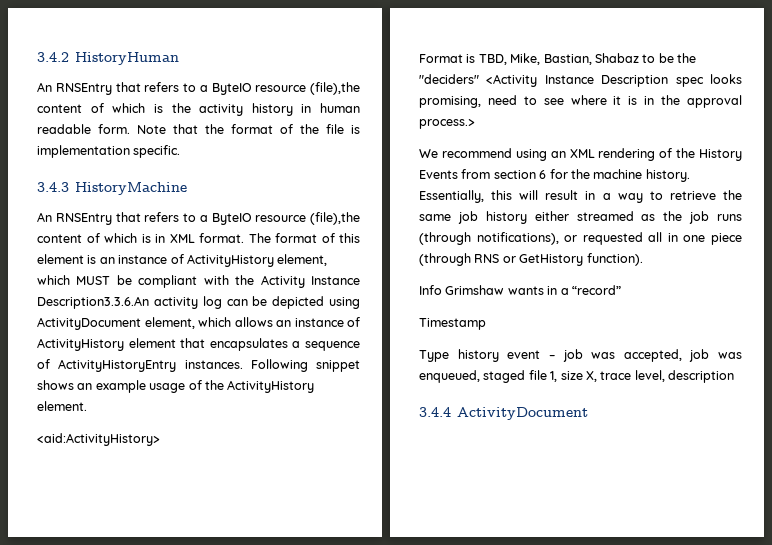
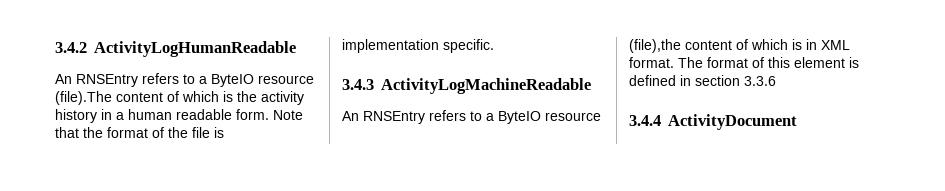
[75,52,180,65] [37,82,360,95] HistoryHuman // An RNSEntry that refers to a ByteIO resource (file),the -> [94,41,296,57] [55,73,314,87] [55,91,112,105] ActivityLogHumanReadable // An RNSEntry refers to a ByteIO resource (file).The
(312, 108) none -> [116,112,124,120] a
[75,182,188,195] [37,212,141,225] HistoryMachine // An RNSEntry that -> [381,78,591,94] [342,111,425,124] ActivityLogMachineReadable // An RNSEntry
[99,254,328,267] [37,275,360,288] [37,296,360,309] [37,317,360,330] [37,338,360,351] [37,359,360,372] [37,380,315,393] [37,401,87,411] [37,433,160,446] [419,53,696,65] [419,74,742,87] [419,95,742,108] [419,119,475,129] [419,148,742,161] [419,169,690,182] [419,190,742,203] [419,211,742,224] [419,232,742,245] [419,253,643,266] [419,285,621,295] [419,318,486,330] [419,349,742,362] [419,370,734,383] an instance of ActivityHistory element, which MUST be compliant with the Activity Instance Description3.3.6.An activity log can be depicted using ActivityDocument element, which allows an instance of ActivityHistory element that encapsulates a sequence of ActivityHistoryEntry instances. Following snippet shows an example usage of the ActivityHistory element. // <aid:ActivityHistory> // Format is TBD, Mike, Bastian, Shabaz to be the "deciders" <Activity Instance Description spec looks promising, need to see where it is in the approval process.> // We recommend using an XML rendering of the History Events from section 6 for the machine history. Essentially, this will result in a way to retrieve the same job history either streamed as the job runs (through notifications), or requested all in one piece (through RNS or GetHistory function). // Info Grimshaw wants in a “record” // Timestamp // Type history event – job was accepted, job was enqueued, staged file 1, size X, trace level, description -> [629,75,776,86] defined in section 3.3.6

